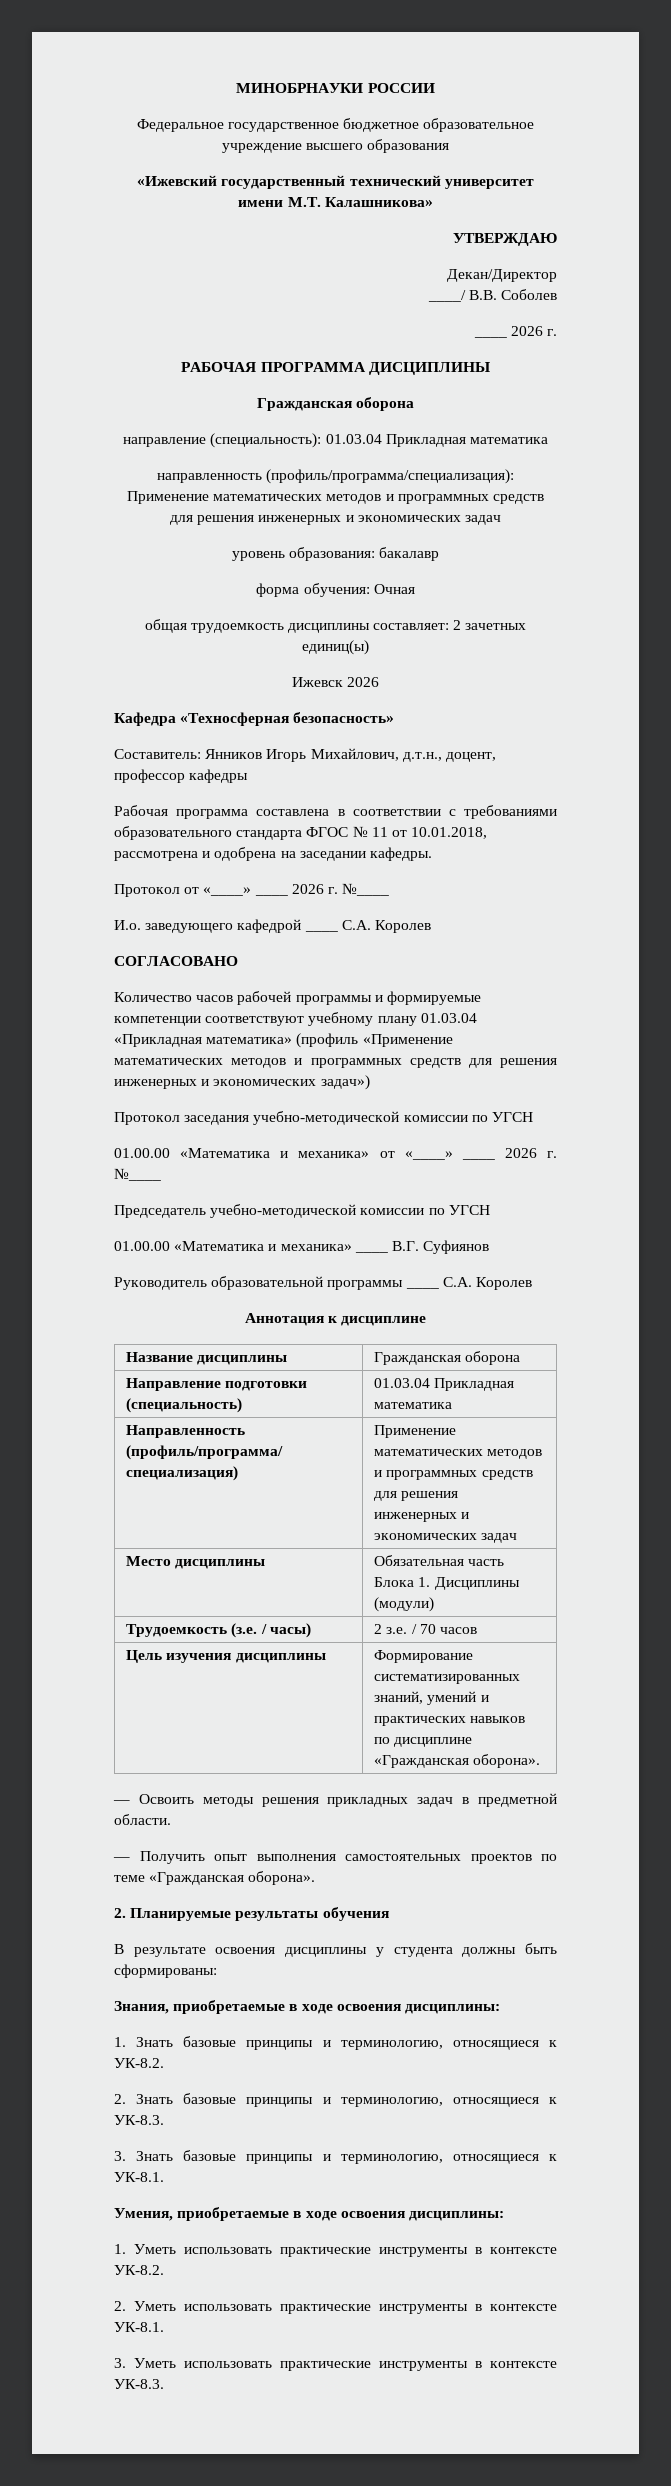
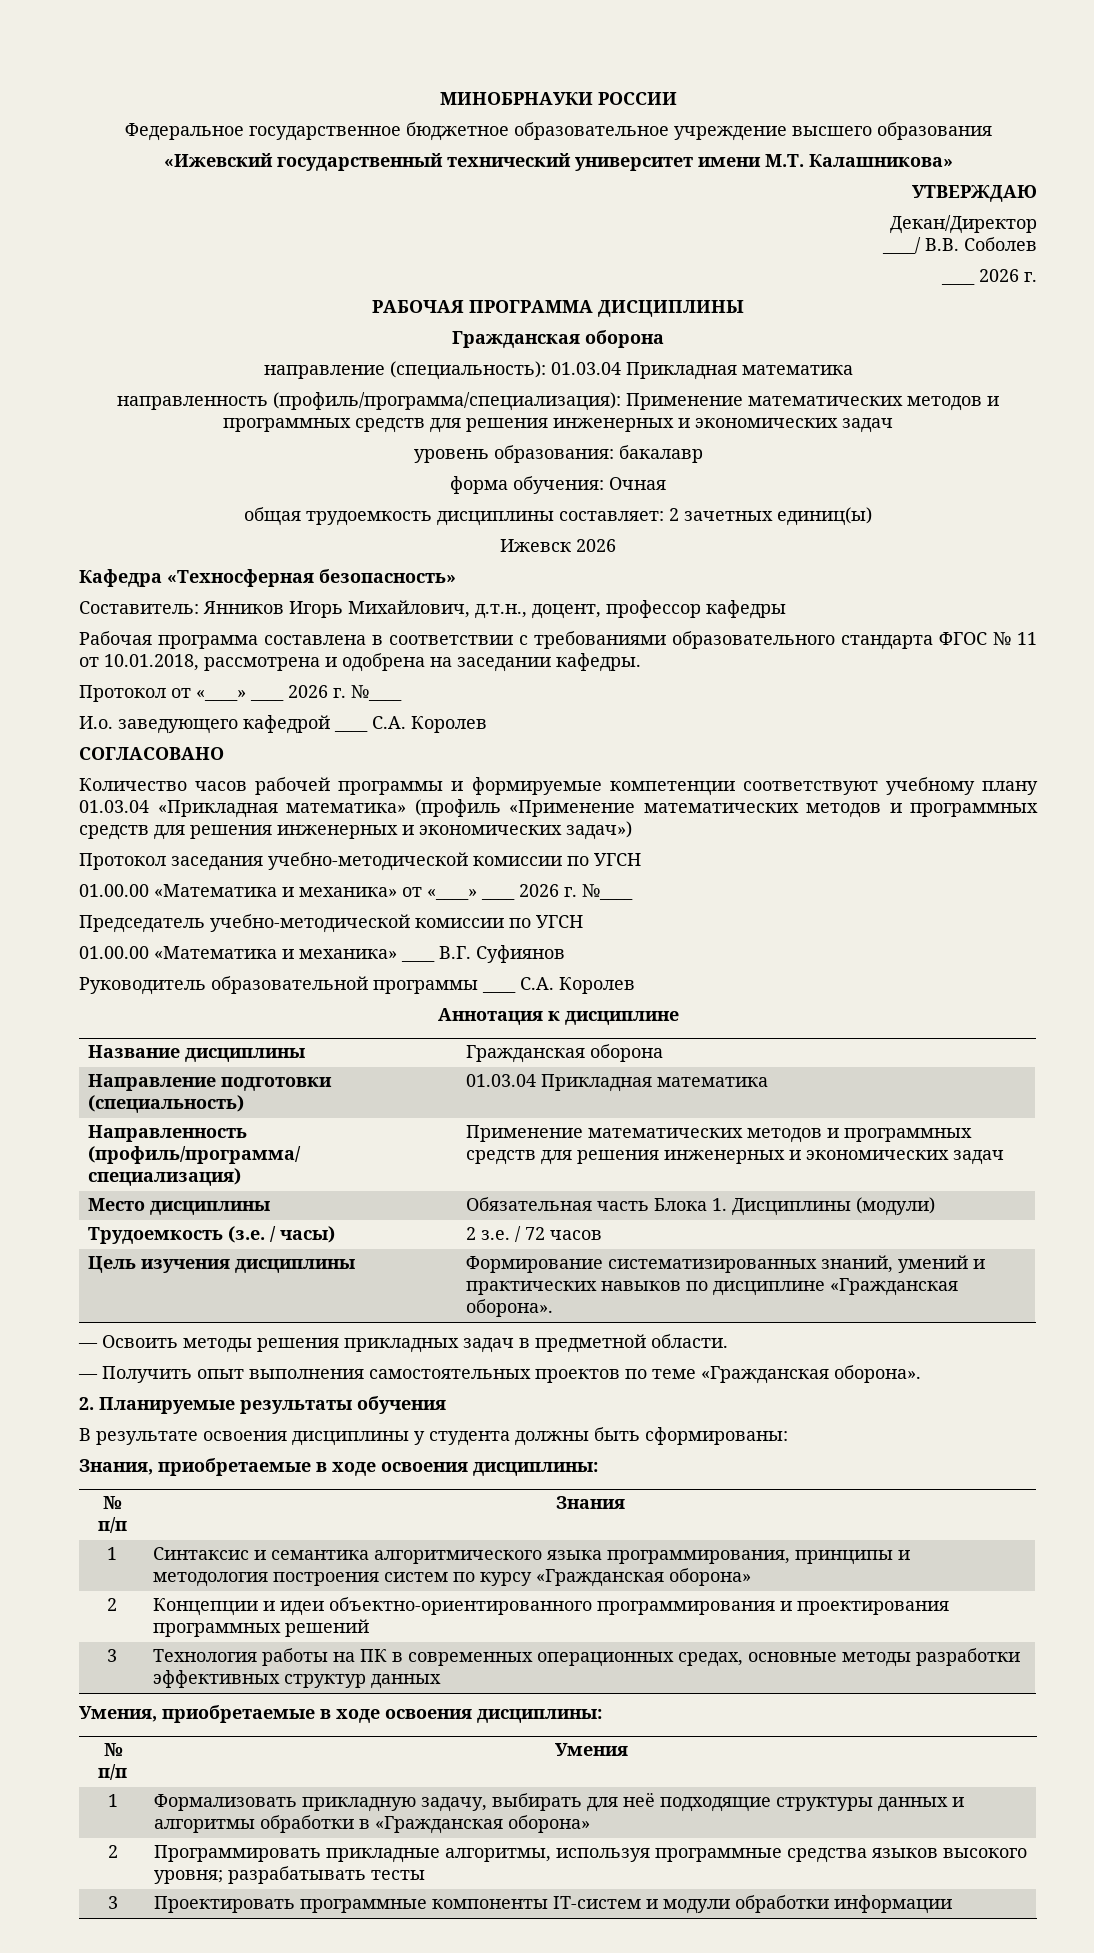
[419,1624,436,1634] 70 -> [525,1227,546,1240] 72
[114,2036,557,2050] [114,2058,164,2068] [114,2093,557,2107] [114,2115,164,2125] [114,2150,557,2164] [114,2172,164,2182] // 1. Знать базовые принципы и терминологию, относящиеся к УК-8.2. // 2. Знать базовые принципы и терминологию, относящиеся к УК-8.3. // 3. Знать базовые принципы и терминологию, относящиеся к УК-8.1. -> [103,1496,122,1509] [97,1517,127,1533] [555,1496,625,1509] [107,1547,117,1560] [153,1547,911,1565] [153,1568,752,1587] [107,1598,117,1611] [153,1597,950,1616] [153,1619,370,1637] [107,1649,117,1662] [153,1648,1021,1667] [153,1670,442,1689] // № п/п | Знания // 1 | Синтаксис и семантика алгоритмического языка программирования, принципы и методология построения систем по курсу «Гражданская оборона» // 2 | Концепции и идеи объектно-ориентированного программирования и проектирования программных решений // 3 | Технология работы на ПК в современных операционных средах, основные методы разработки эффективных структур данных
[114,2244,557,2257] [114,2265,164,2275] [114,2301,557,2314] [114,2322,164,2332] [114,2358,557,2371] [114,2379,164,2389] // 1. Уметь использовать практические инструменты в контексте УК-8.2. // 2. Уметь использовать практические инструменты в контексте УК-8.1. // 3. Уметь использовать практические инструменты в контексте УК-8.3. -> [103,1743,123,1756] [98,1764,127,1780] [554,1743,628,1756] [107,1794,118,1807] [154,1792,965,1812] [154,1815,591,1834] [107,1845,118,1858] [154,1845,1028,1863] [154,1866,426,1884] [107,1896,118,1909] [154,1895,953,1914] // № п/п | Умения // 1 | Формализовать прикладную задачу, выбирать для неё подходящие структуры данных и алгоритмы обработки в «Гражданская оборона» // 2 | Программировать прикладные алгоритмы, используя программные средства языков высокого уровня; разрабатывать тесты // 3 | Проектировать программные компоненты IT-систем и модули обработки информации

